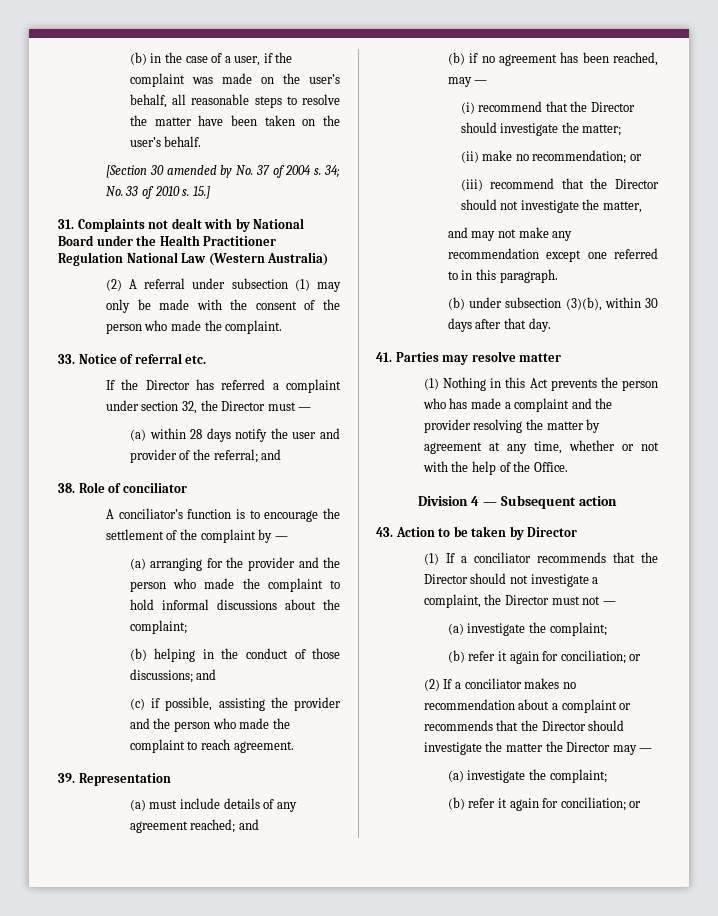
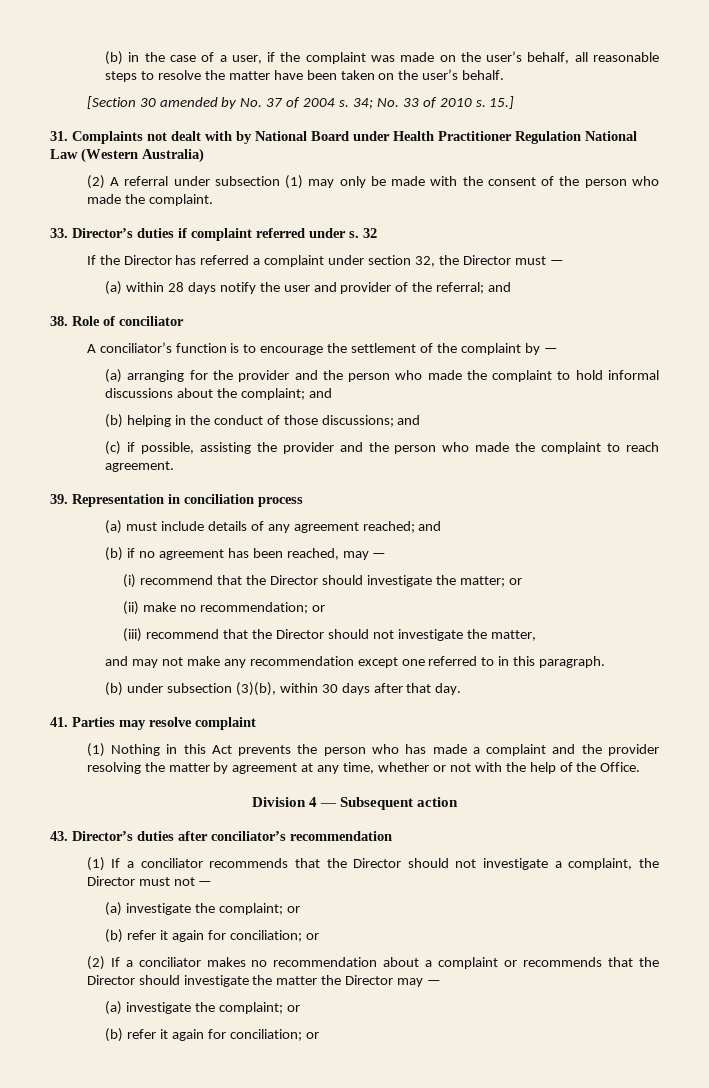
[136,235,157,246] the -> (390, 136) none
[78,353,207,364] Notice of referral etc. -> [72,228,377,241] Director’s duties if complaint referred under s. 32
(187, 627) none -> [308,388,332,398] and
(171, 779) none -> [168,494,303,507] in conciliation process
(622, 130) none -> [508,578,522,585] or
[519,353,562,362] matter -> [195,717,256,730] complaint
[395,526,578,540] Action to be taken by Director -> [72,831,392,841] Director’s duties after conciliator’s recommendation
(607, 629) none -> [286,906,300,913] or
(607, 776) none -> [286,1005,300,1012] or

